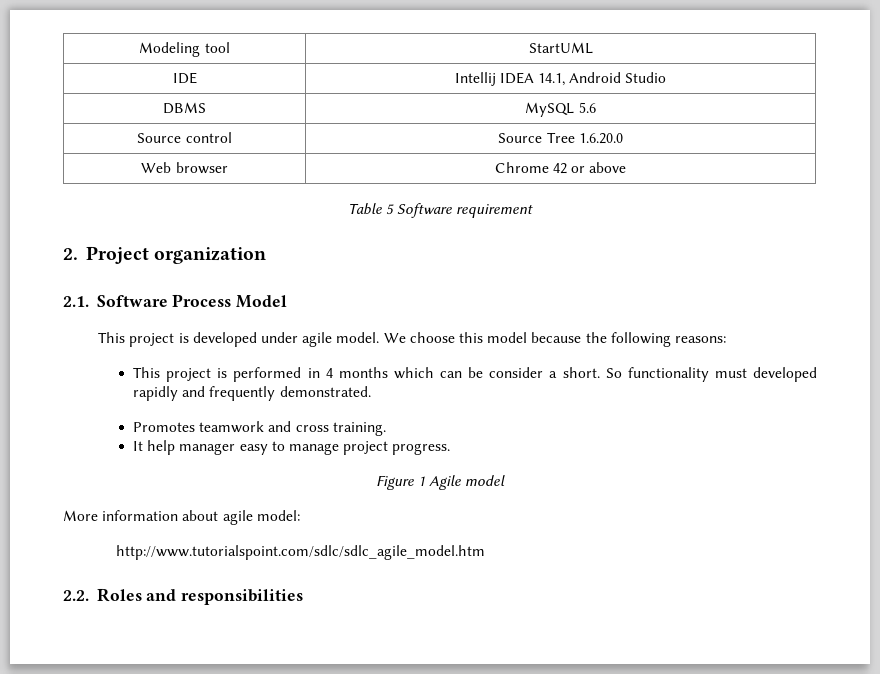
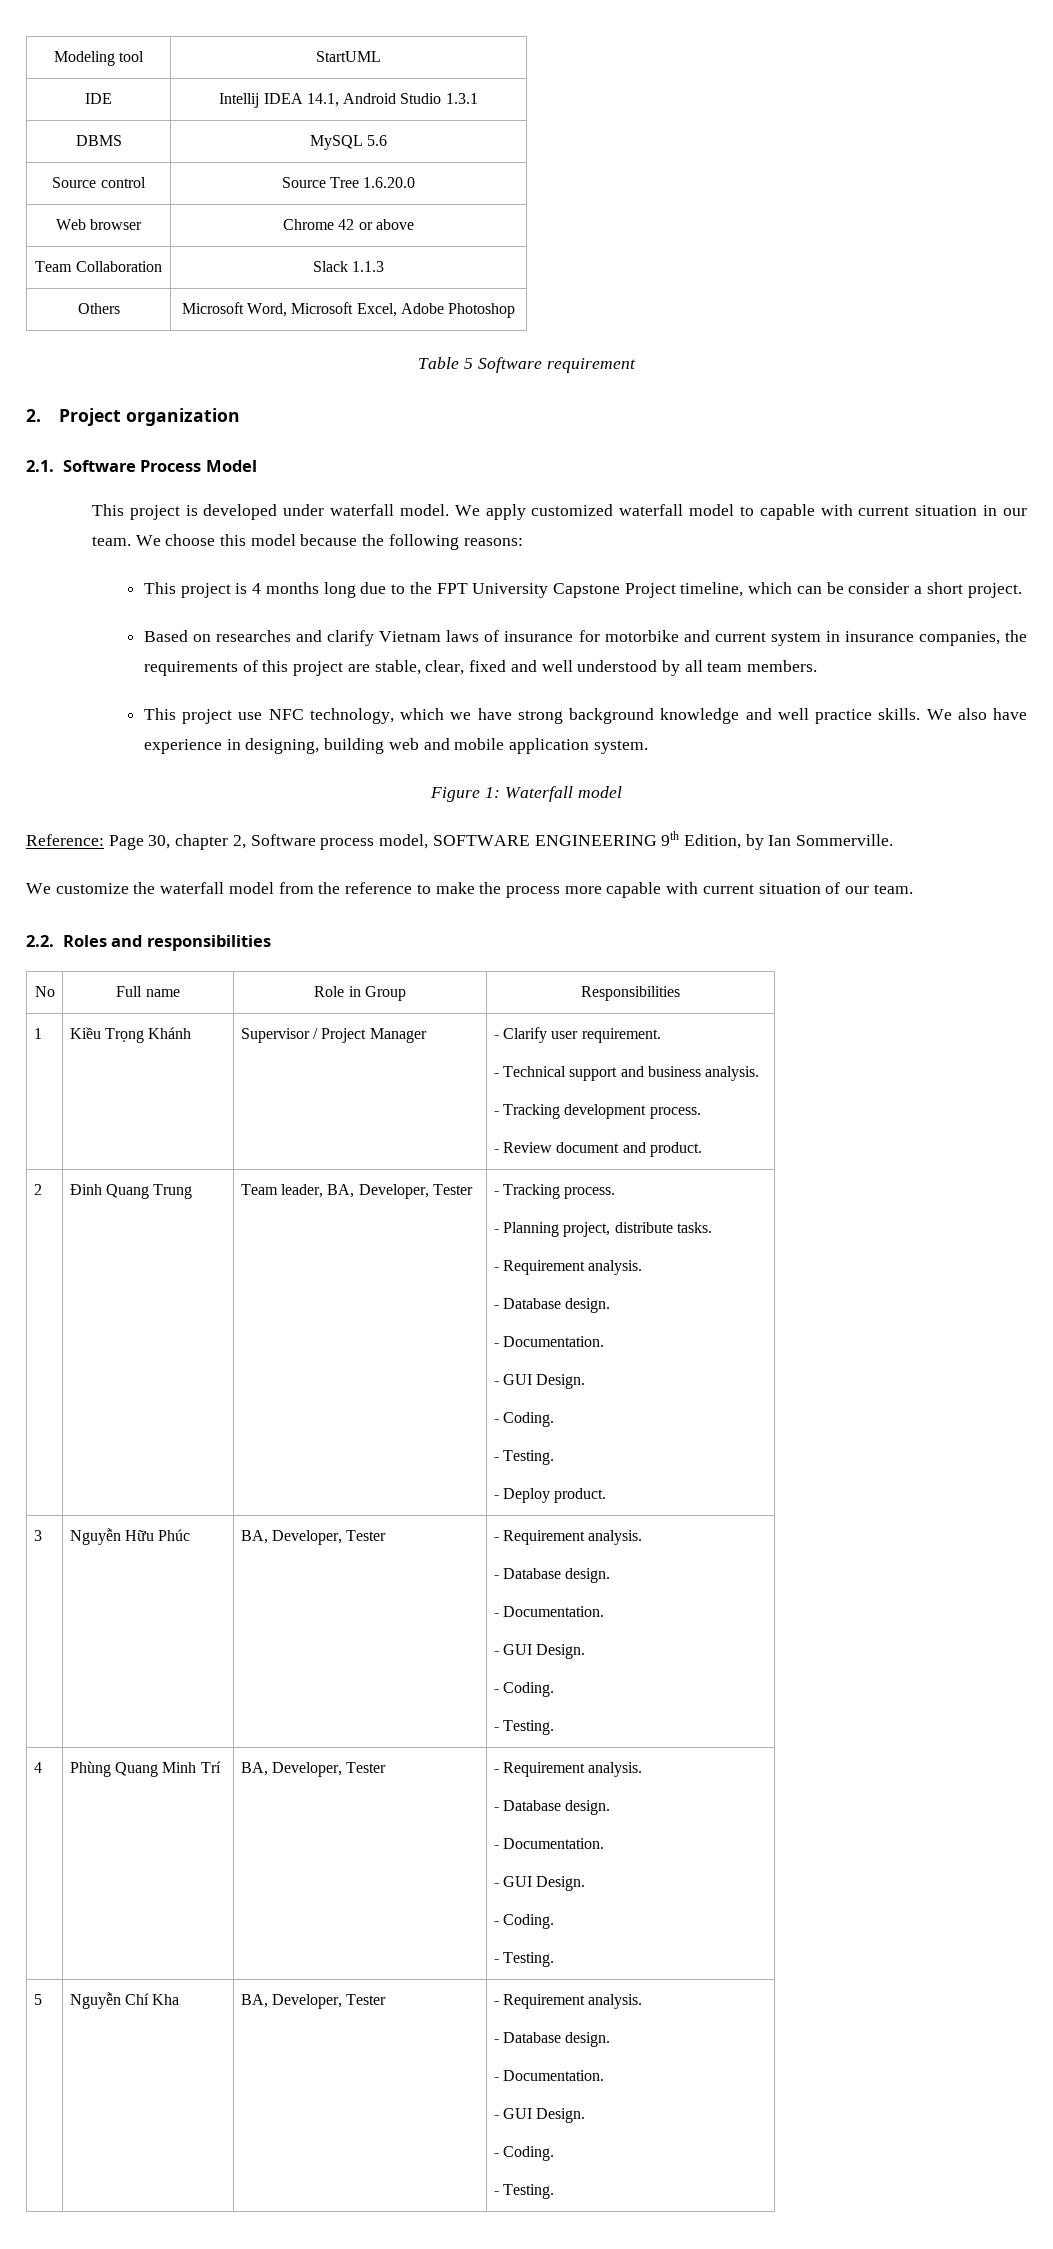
(667, 77) none -> [445,93,478,104] 1.3.1
(627, 167) none -> [35,261,162,272] [312,261,385,272] [77,303,120,314] [181,302,516,318] // Team Collaboration | Slack 1.1.3 // Others | Microsoft Word, Microsoft Excel, Adobe Photoshop
[302,332,333,347] agile -> [330,504,395,516] waterfall
(406, 338) none -> [485,504,1028,520] [91,535,161,546] apply customized waterfall model to capable with current situation in our team. We
[233,367,388,382] performed in 4 months -> [252,582,744,598] 4 months long due to the FPT University Capstone Project timeline,
[562,367,817,382] [132,386,371,401] [132,421,386,436] [132,440,451,455] short. So functionality must developed rapidly and frequently demonstrated. // Promotes teamwork and cross training. // It help manager easy to manage project progress. -> [926,582,1022,598] [144,630,1027,646] [144,660,818,676] [144,708,1028,724] [144,738,648,754] short project. // Based on researches and clarify Vietnam laws of insurance for motorbike and current system in insurance companies, the requirements of this project are stable, clear, fixed and well understood by all team members. // This project use NFC technology, which we have strong background knowledge and well practice skills. We also have experience in designing, building web and mobile application system.
[417,475,462,490] 1 Agile -> [485,786,573,802] 1: Waterfall
[63,510,300,525] [115,545,485,560] [63,588,304,605] More information about agile model: // http://www.tutorialspoint.com/sdlc/sdlc_agile_model.htm // 2.2. Roles and responsibilities -> [26,831,894,850] [26,882,913,898] [26,935,271,951] [34,986,55,997] [116,986,180,997] [314,986,406,1001] [581,986,680,1001] [33,1028,42,1039] [69,1027,192,1043] [240,1028,427,1043] [493,1027,661,1043] [493,1066,760,1081] [493,1104,701,1119] [493,1142,703,1157] [33,1184,42,1195] [69,1184,193,1199] [240,1184,474,1199] [493,1184,616,1199] [493,1222,713,1237] [493,1260,643,1275] [493,1298,611,1313] [493,1336,605,1347] [493,1374,586,1389] [493,1412,555,1427] [493,1450,555,1465] [493,1488,607,1503] [33,1530,42,1541] [69,1528,191,1545] [240,1530,387,1545] [493,1530,643,1545] [493,1568,611,1583] [493,1606,605,1617] [493,1644,586,1659] [493,1682,555,1697] [493,1720,555,1735] [33,1762,42,1773] [69,1761,221,1777] [240,1762,387,1777] [493,1762,643,1777] [493,1800,611,1815] [493,1838,605,1849] [493,1876,586,1891] [493,1914,555,1929] [493,1952,555,1967] [33,1994,42,2005] [69,1992,180,2009] [240,1994,387,2009] [493,1994,643,2009] [493,2032,611,2047] [493,2070,605,2081] [493,2108,586,2123] [493,2146,555,2161] [493,2184,555,2199] Reference: Page 30, chapter 2, Software process model, SOFTWARE ENGINEERING 9th Edition, by Ian Sommerville. // We customize the waterfall model from the reference to make the process more capable with current situation of our team. // 2.2. Roles and responsibilities // No | Full name | Role in Group | Responsibilities // 1 | Kiều Trọng Khánh | Supervisor / Project Manager | - Clarify user requirement. // - Technical support and business analysis. // - Tracking development process. // - Review document and product. // 2 | Đinh Quang Trung | Team leader, BA, Developer, Tester | - Tracking process. // - Planning project, distribute tasks. // - Requirement analysis. // - Database design. // - Documentation. // - GUI Design. // - Coding. // - Testing. // - Deploy product. // 3 | Nguyễn Hữu Phúc | BA, Developer, Tester | - Requirement analysis. // - Database design. // - Documentation. // - GUI Design. // - Coding. // - Testing. // 4 | Phùng Quang Minh Trí | BA, Developer, Tester | - Requirement analysis. // - Database design. // - Documentation. // - GUI Design. // - Coding. // - Testing. // 5 | Nguyễn Chí Kha | BA, Developer, Tester | - Requirement analysis. // - Database design. // - Documentation. // - GUI Design. // - Coding. // - Testing.

